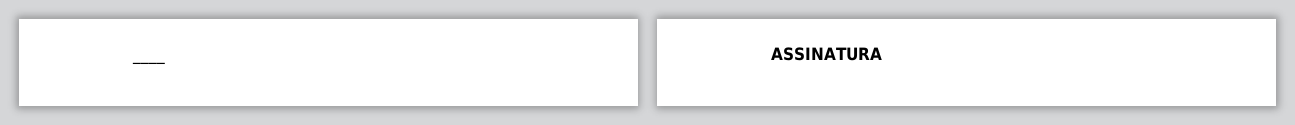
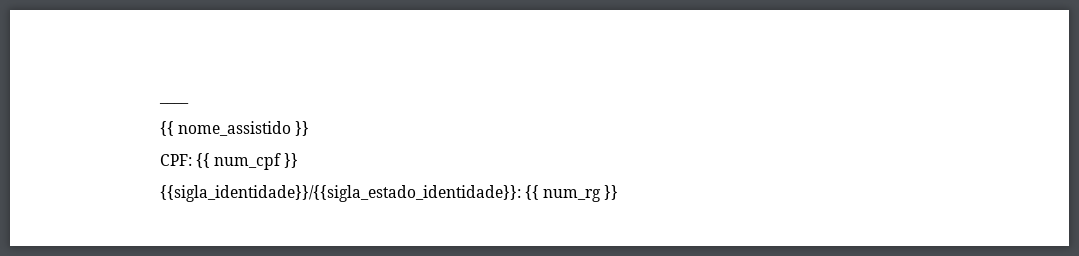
[770,47,882,61] ASSINATURA -> [159,121,310,136] [159,153,299,170] [159,185,619,202] {{ nome_assistido }} // CPF: {{ num_cpf }} // {{sigla_identidade}}/{{sigla_estado_identidade}}: {{ num_rg }}

